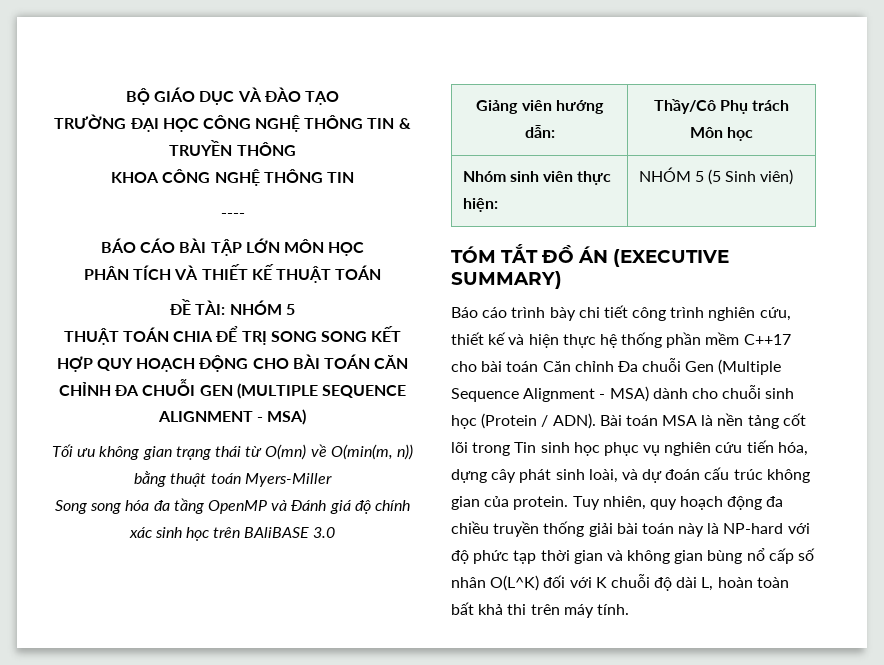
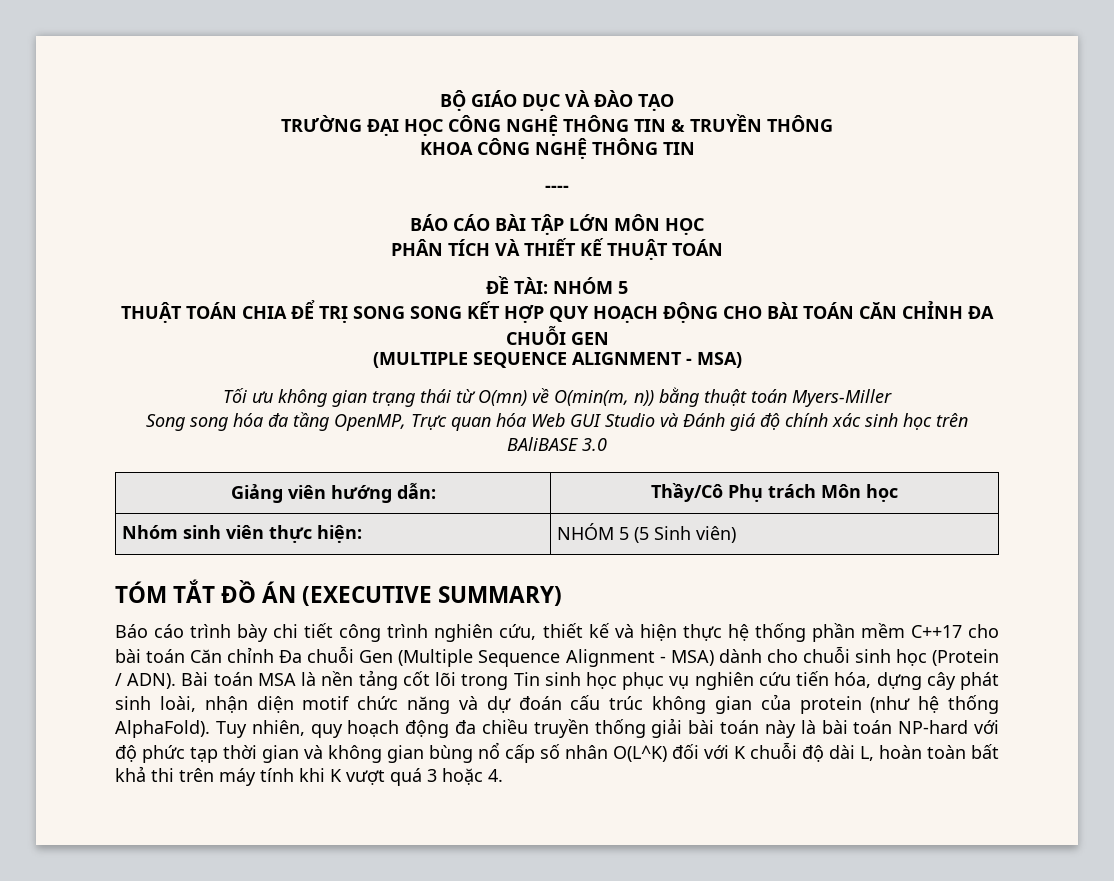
(233, 390) none -> (609, 338) //
[208,500,267,514] OpenMP -> [334,413,655,431] OpenMP, Trực quan hóa Web GUI Studio
(618, 476) none -> [204,696,451,714] nhận diện motif chức năng
[513,496,569,510] protein. -> [799,695,1000,714] [115,720,210,738] protein (như hệ thống AlphaFold).
(720, 528) none -> [821,720,893,734] bài toán
[596,604,629,615] tính. -> [260,768,503,786] tính khi K vượt quá 3 hoặc 4.

